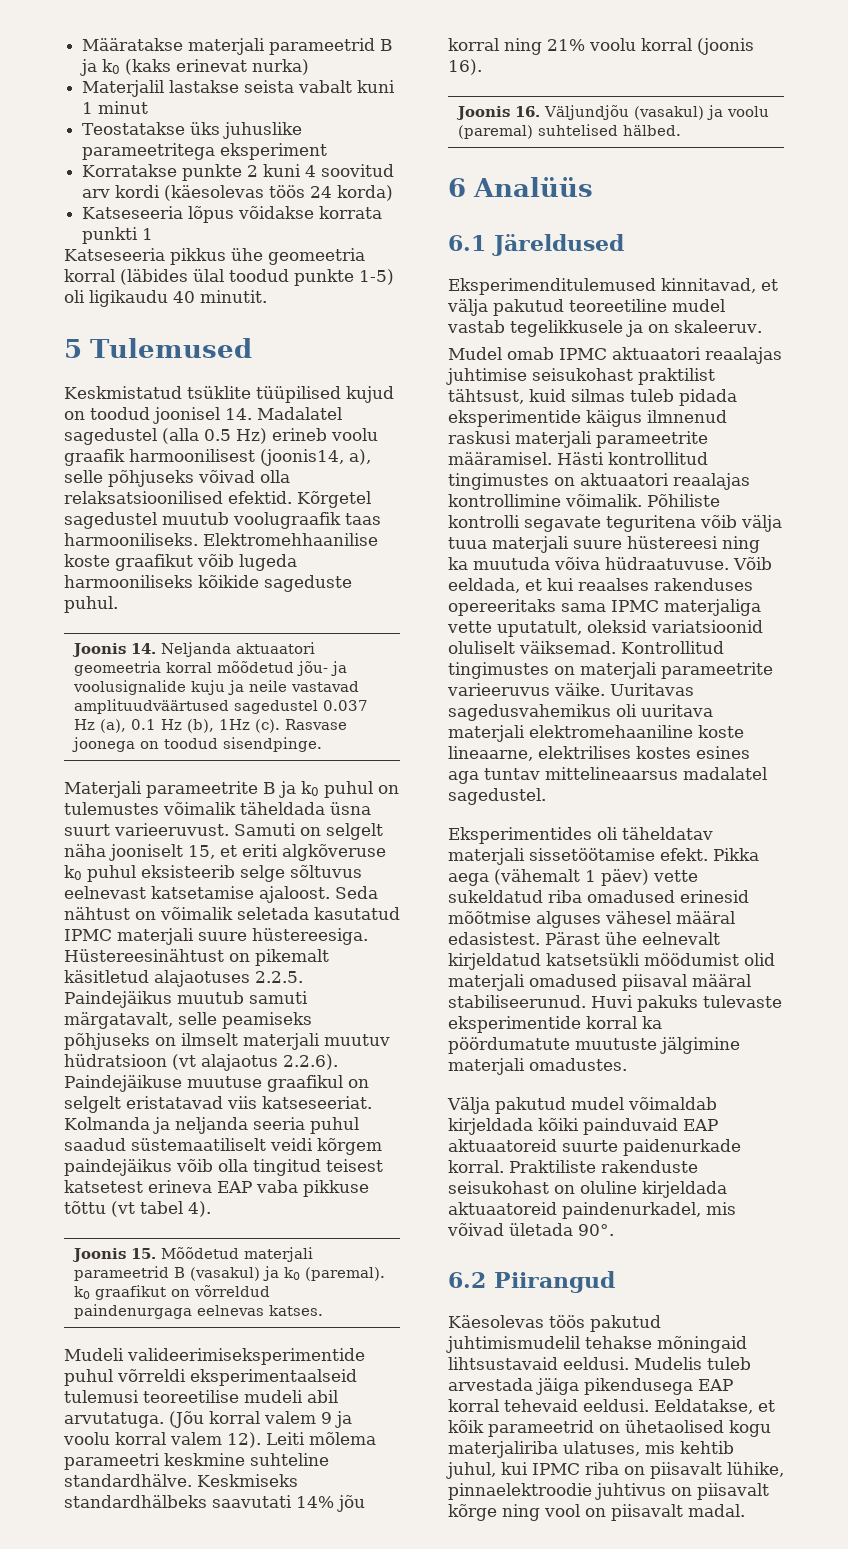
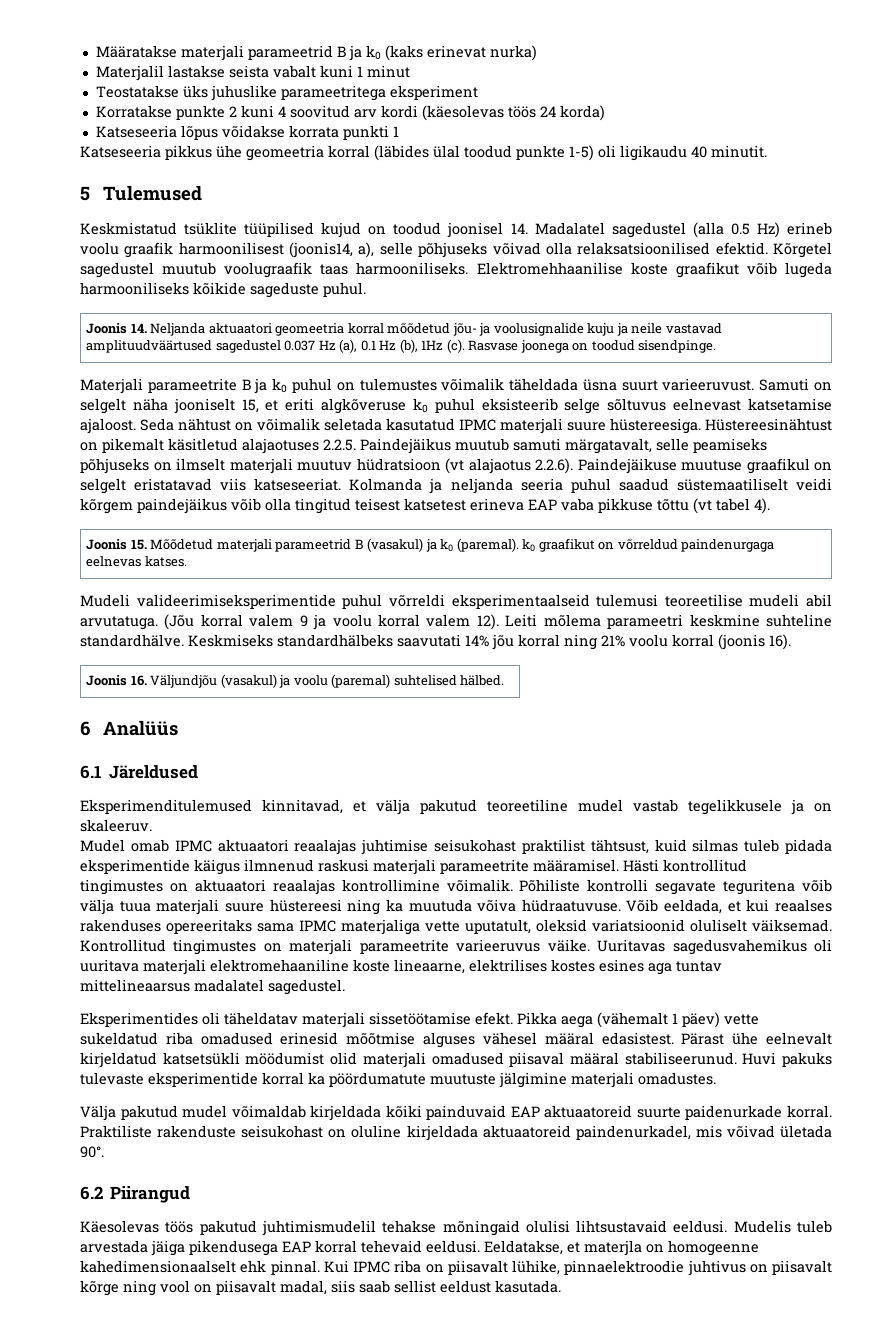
(747, 1344) none -> [525,1220,570,1233] olulisi
[448,1420,771,1437] [448,1441,734,1458] [446,1462,528,1479] kõik parameetrid on ühetaolised kogu materjaliriba ulatuses, mis kehtib juhul, kui -> [584,1240,759,1256] [80,1260,349,1275] materjla on homogeenne kahedimensionaalselt ehk pinnal. Kui
[688,1504,745,1517] madal. -> [280,1280,561,1295] madal, siis saab sellist eeldust kasutada.

